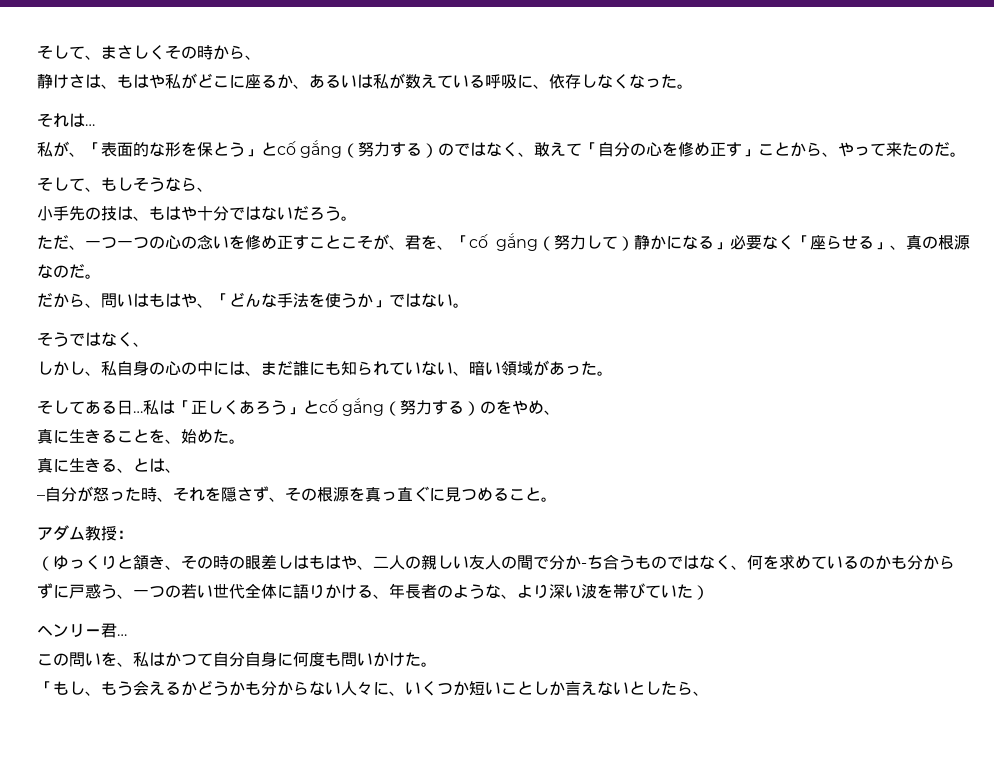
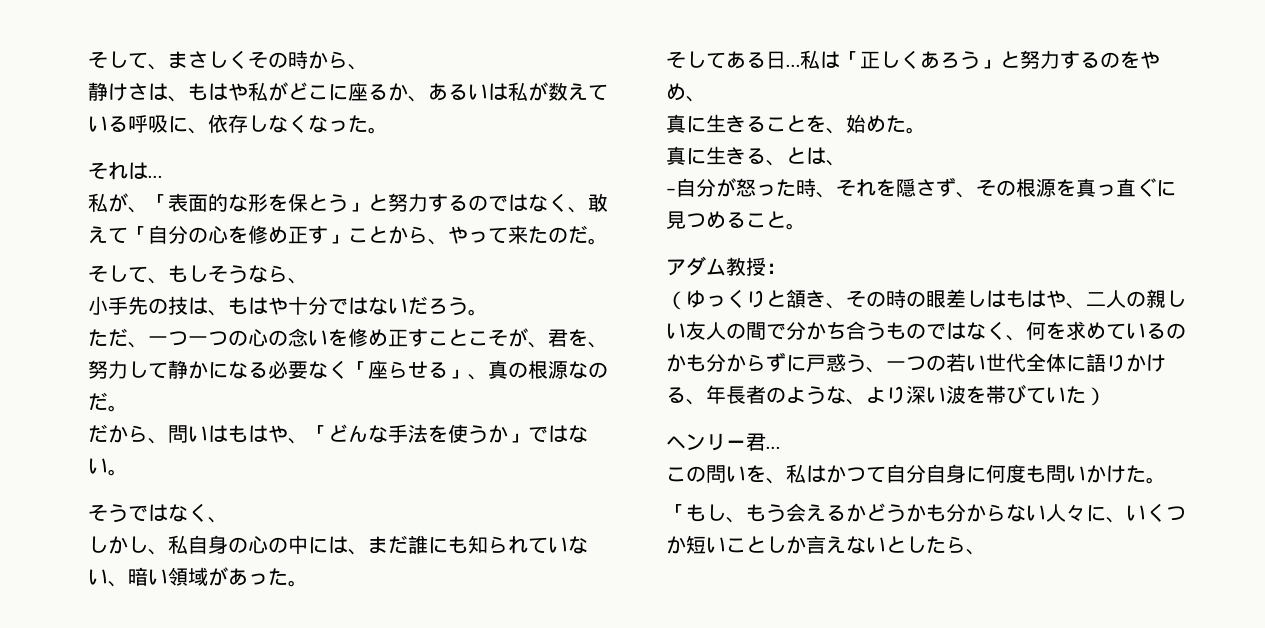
[277,140,439,158] cố gắng（努力する） -> [388,193,468,212] 努力する
[453,233,554,251] 「cố gắng（ -> (608, 345) none
[618,236,634,251] ） -> (168, 370) none
[714,242,730,250] 」 -> (268, 370) none
[319,398,481,416] cố gắng（努力する） -> [1020,50,1100,69] 努力する
[581,563,587,568] - -> (826, 331) none

